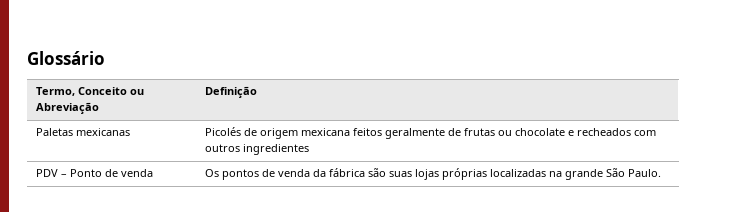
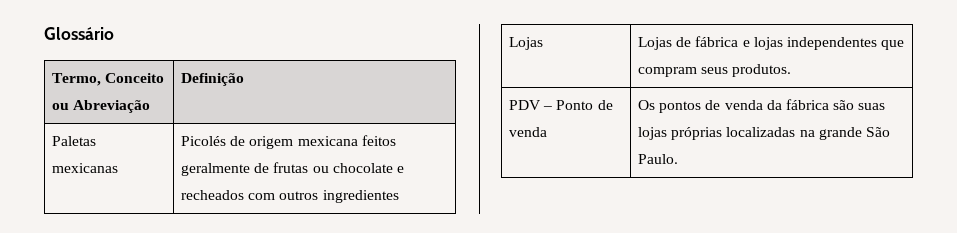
(309, 149) none -> [508,37,543,50] [637,36,905,50] [637,64,792,77] // Lojas | Lojas de fábrica e lojas independentes que compram seus produtos.

